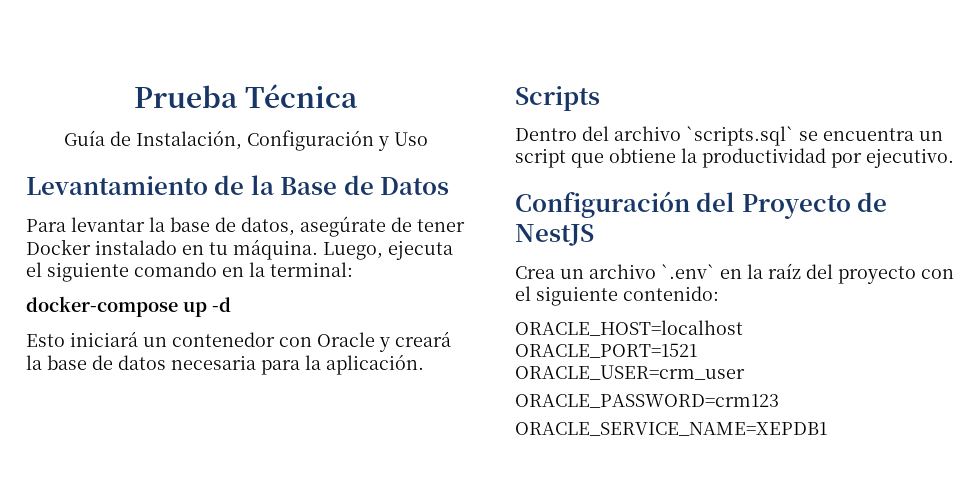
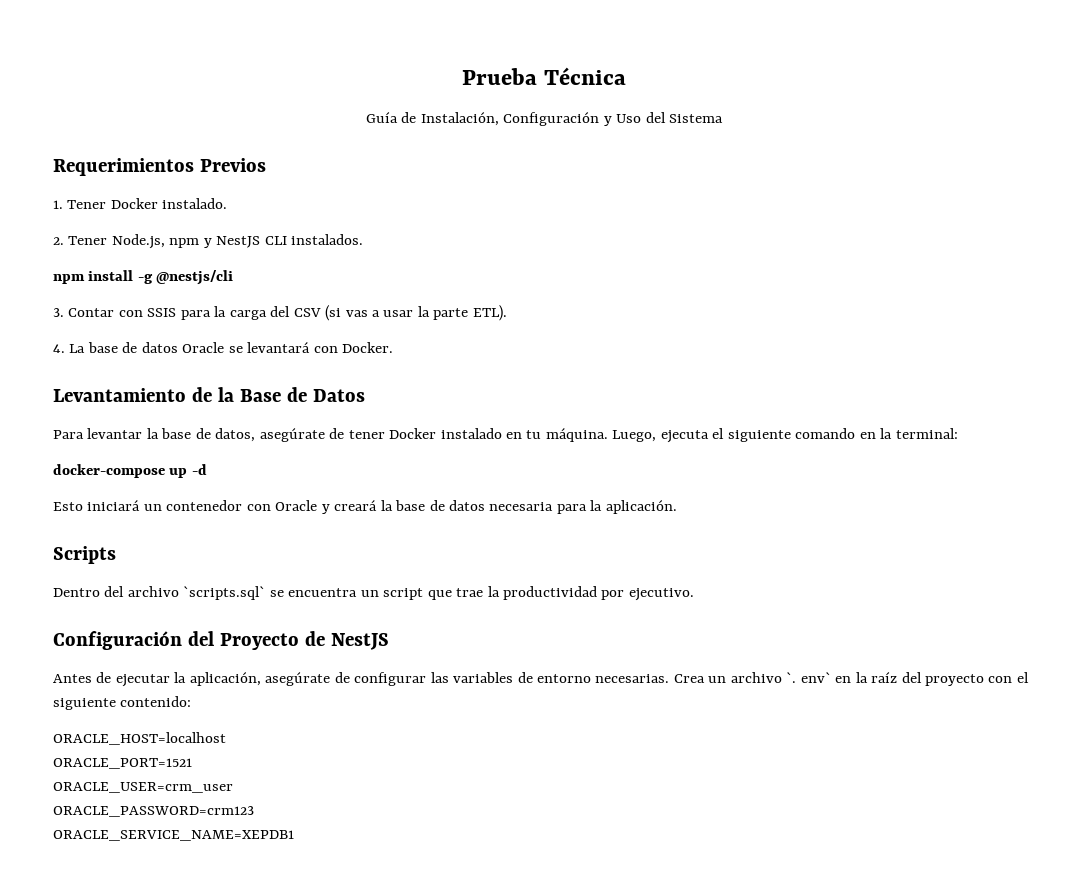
(428, 139) none -> [645,112,724,123] [53,158,266,176] [53,198,228,209] [53,234,364,249] [53,270,234,285] [53,305,507,321] [53,342,394,353] del Sistema // Requerimientos Previos // 1. Tener Docker instalado. // 2. Tener Node.js, npm y NestJS CLI instalados. // npm install -g @nestjs/cli // 3. Contar con SSIS para la carga del CSV (si vas a usar la parte ETL). // 4. La base de datos Oracle se levantará con Docker.
[609,148,676,163] obtiene -> [456,588,484,597] trae
(594, 235) none -> [53,672,670,687] Antes de ejecutar la aplicación, asegúrate de configurar las variables de entorno necesarias.
[661,264,715,279] `.env` -> [786,672,831,683] `. env`

